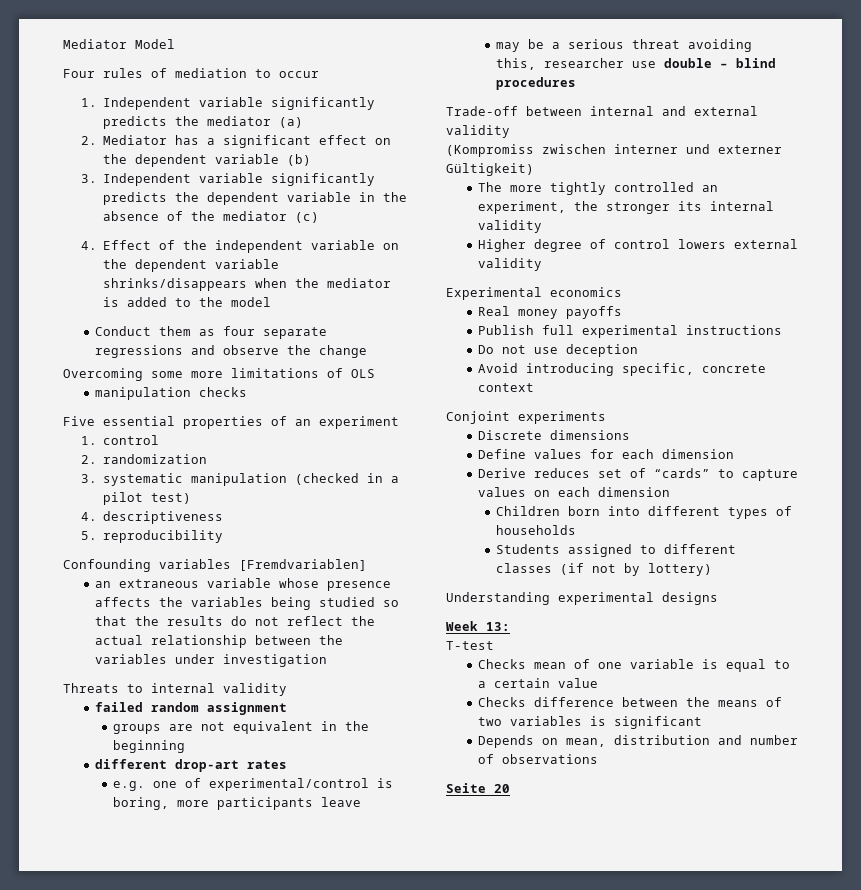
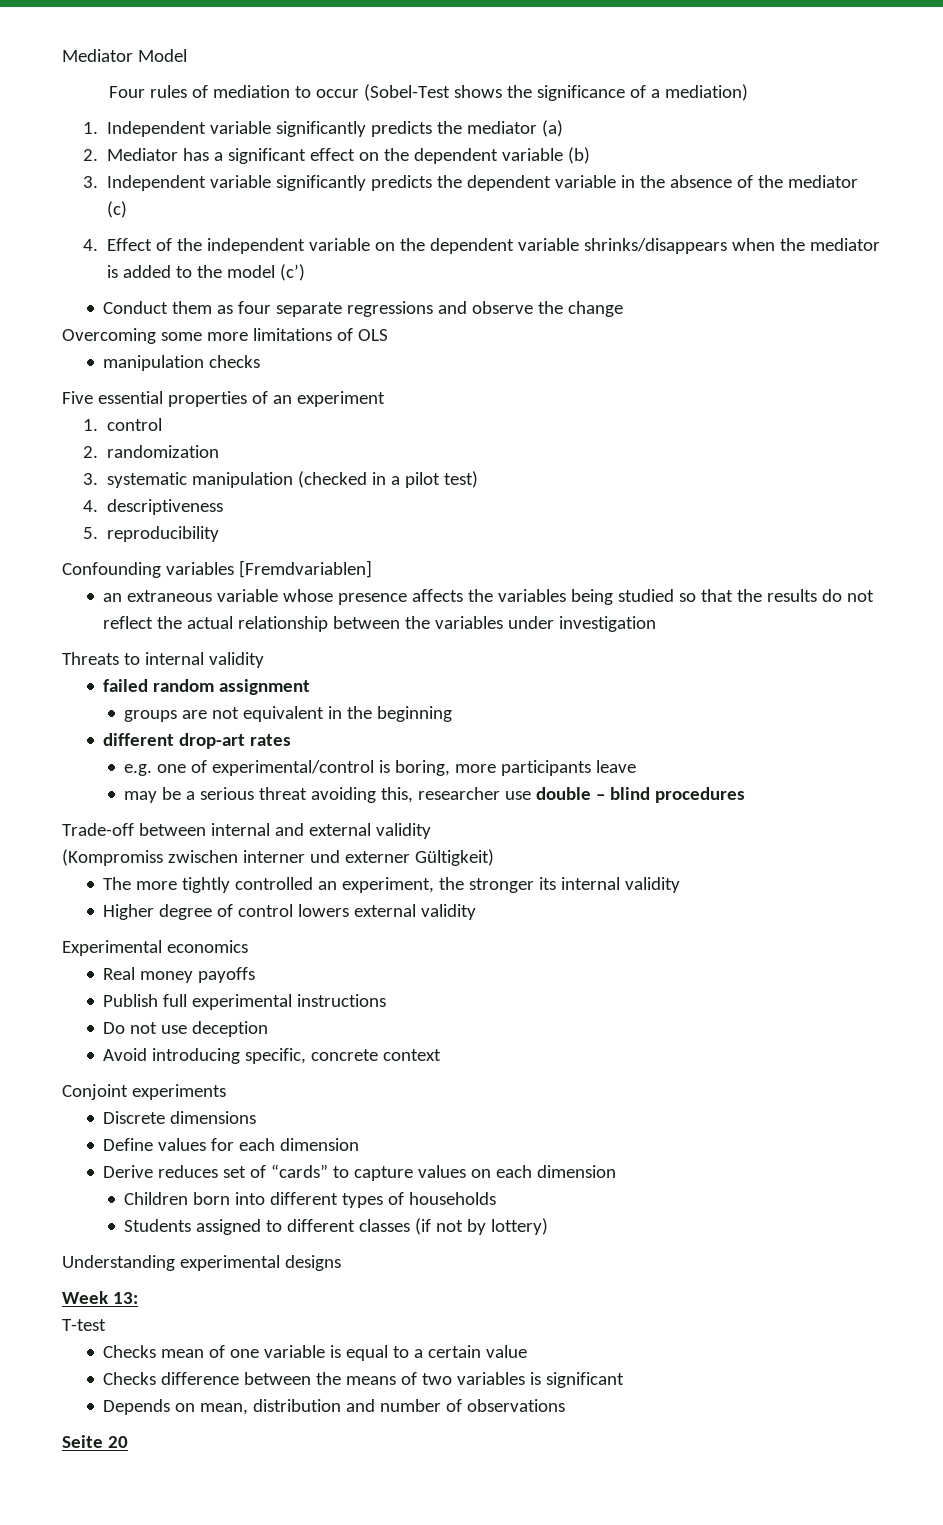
(319, 74) none -> [363,84,748,101] (Sobel-Test shows the significance of a mediation)
(272, 302) none -> [280,264,306,281] (c’)

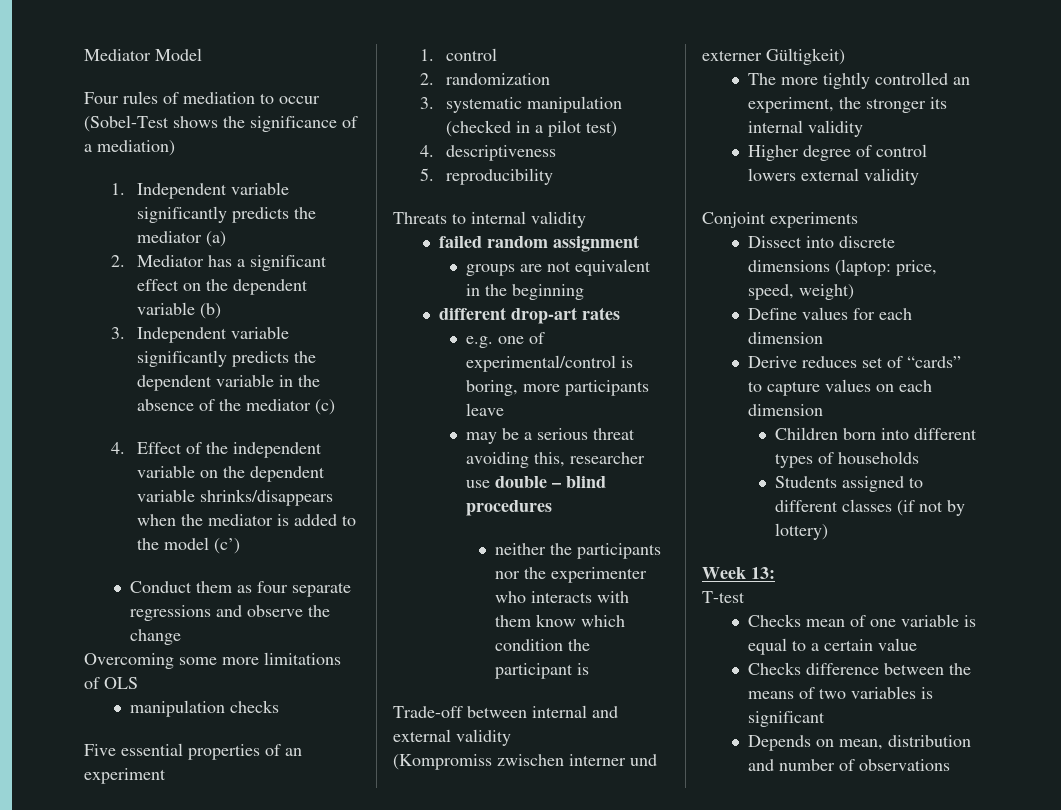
[62,560,372,578] [103,589,875,605] [103,616,657,632] // Confounding variables [Fremdvariablen] // an extraneous variable whose presence affects the variables being studied so that the results do not reflect the actual relationship between the variables under investigation -> (554, 176) none
(746, 795) none -> [495,543,662,559] [495,567,648,583] [495,591,630,603] [495,614,626,627] [495,639,591,651] [495,663,590,679] // neither the participants nor the experimenter who interacts with them know which condition the participant is
[62,940,248,956] [103,967,256,983] [103,994,387,1010] [103,1021,269,1037] [103,1048,442,1064] [62,1084,226,1100] [103,1111,257,1124] Experimental economics // Real money payoffs // Publish full experimental instructions // Do not use deception // Avoid introducing specific, concrete context // Conjoint experiments // Discrete dimensions -> [702,212,858,228] [748,236,896,248] [748,259,938,276] [748,284,855,300] Conjoint experiments // Dissect into discrete dimensions (laptop: price, speed, weight)
[62,1255,341,1271] // Understanding experimental designs -> (828, 531) none
[62,1435,128,1448] // Seite 20 -> (951, 765) none

